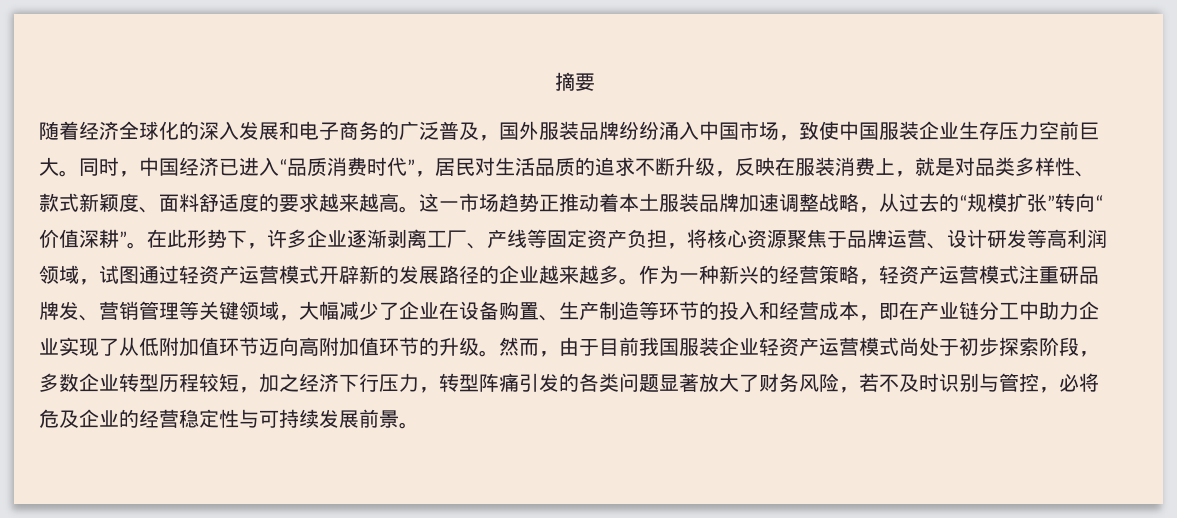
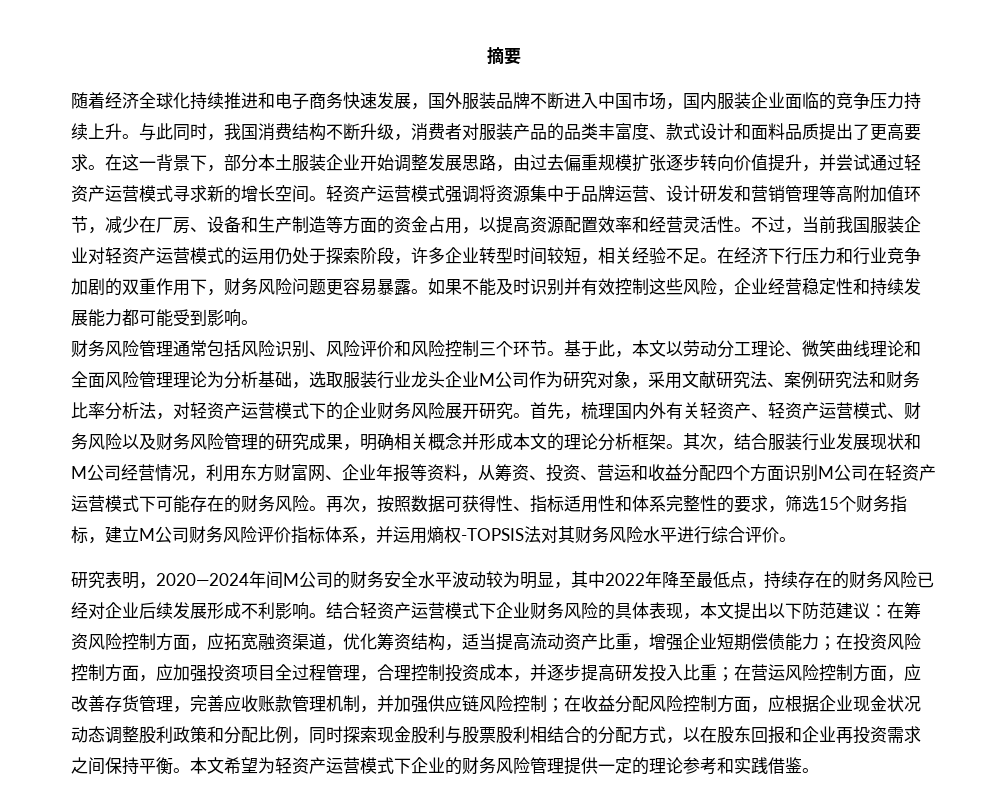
[179,121,479,140] 的深入发展和电子商务的广泛普及 -> [190,92,411,110] 持续推进和电子商务快速发展
[619,121,679,140] 纷纷涌 -> [530,92,581,109] 不断进
[799,121,1099,140] [39,157,1095,177] [39,193,1103,213] [39,229,827,249] 致使中国服装企业生存压力空前巨大。同时，中国经济已进入“品质消费时代”，居民对生活品质的追求不断升级，反映在服装消费上，就是对品类多样性、款式新颖度、面料舒适度的要求越来越高。这一市场趋势正推动着本土服装品牌加速调整战略，从过去的“规模扩张”转向“价值深耕”。在此形势下，许多企业逐渐剥离工厂、产线等固定资产负担，将核心资源聚焦 -> [683,92,921,110] [71,123,921,141] [71,154,921,172] [71,185,564,203] 国内服装企业面临的竞争压力持续上升。与此同时，我国消费结构不断升级，消费者对服装产品的品类丰富度、款式设计和面料品质提出了更高要求。在这一背景下，部分本土服装企业开始调整发展思路，由过去偏重规模扩张逐步转向价值提升，并尝试通过轻资产运营模式寻求新的增长空间。轻资产运营模式强调将资源集中
[1027,229,1107,248] [39,265,1099,285] [39,301,1099,321] [39,337,1099,357] [39,373,1099,393] [39,409,399,428] 等高利润领域，试图通过轻资产运营模式开辟新的发展路径的企业越来越多。作为一种新兴的经营策略，轻资产运营模式注重研品牌发、营销管理等关键领域，大幅减少了企业在设备购置、生产制造等环节的投入和经营成本，即在产业链分工中助力企业实现了从低附加值环节迈向高附加值环节的升级。然而，由于目前我国服装企业轻资产运营模式尚处于初步探索阶段，多数企业转型历程较短，加之经济下行压力，转型阵痛引发的各类问题显著放大了财务风险，若不及时识别与管控，必将危及企业的经营稳定性与可持续发展前景 -> [734,185,921,203] [71,216,921,234] [71,247,921,265] [71,278,921,296] [71,309,258,327] [71,340,921,358] [71,371,920,389] [71,402,921,420] [71,433,921,451] [71,464,936,482] [71,495,907,513] [71,526,796,544] [71,571,934,589] [71,602,921,620] [71,633,921,651] [71,664,921,682] [71,695,921,713] [71,726,921,744] [71,757,802,775] 和营销管理等高附加值环节，减少在厂房、设备和生产制造等方面的资金占用，以提高资源配置效率和经营灵活性。不过，当前我国服装企业对轻资产运营模式的运用仍处于探索阶段，许多企业转型时间较短，相关经验不足。在经济下行压力和行业竞争加剧的双重作用下，财务风险问题更容易暴露。如果不能及时识别并有效控制这些风险，企业经营稳定性和持续发展能力都可能受到影响。 // 财务风险管理通常包括风险识别、风险评价和风险控制三个环节。基于此，本文以劳动分工理论、微笑曲线理论和全面风险管理理论为分析基础，选取服装行业龙头企业M公司作为研究对象，采用文献研究法、案例研究法和财务比率分析法，对轻资产运营模式下的企业财务风险展开研究。首先，梳理国内外有关轻资产、轻资产运营模式、财务风险以及财务风险管理的研究成果，明确相关概念并形成本文的理论分析框架。其次，结合服装行业发展现状和M公司经营情况，利用东方财富网、企业年报等资料，从筹资、投资、营运和收益分配四个方面识别M公司在轻资产运营模式下可能存在的财务风险。再次，按照数据可获得性、指标适用性和体系完整性的要求，筛选15个财务指标，建立M公司财务风险评价指标体系，并运用熵权-TOPSIS法对其财务风险水平进行综合评价。 // 研究表明，2020—2024年间M公司的财务安全水平波动较为明显，其中2022年降至最低点，持续存在的财务风险已经对企业后续发展形成不利影响。结合轻资产运营模式下企业财务风险的具体表现，本文提出以下防范建议：在筹资风险控制方面，应拓宽融资渠道，优化筹资结构，适当提高流动资产比重，增强企业短期偿债能力；在投资风险控制方面，应加强投资项目全过程管理，合理控制投资成本，并逐步提高研发投入比重；在营运风险控制方面，应改善存货管理，完善应收账款管理机制，并加强供应链风险控制；在收益分配风险控制方面，应根据企业现金状况动态调整股利政策和分配比例，同时探索现金股利与股票股利相结合的分配方式，以在股东回报和企业再投资需求之间保持平衡。本文希望为轻资产运营模式下企业的财务风险管理提供一定的理论参考和实践借鉴

